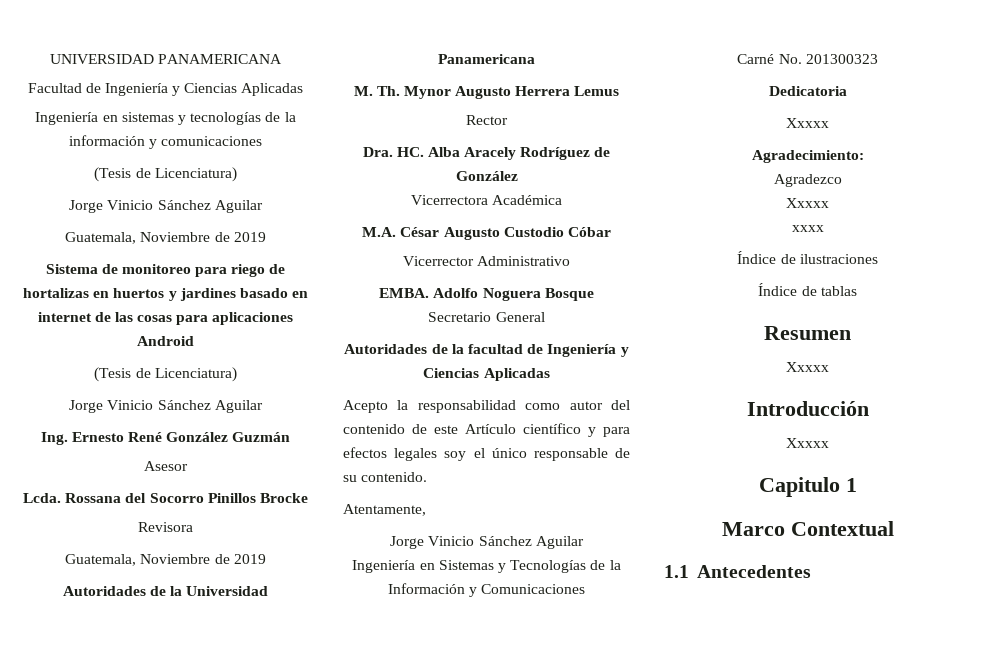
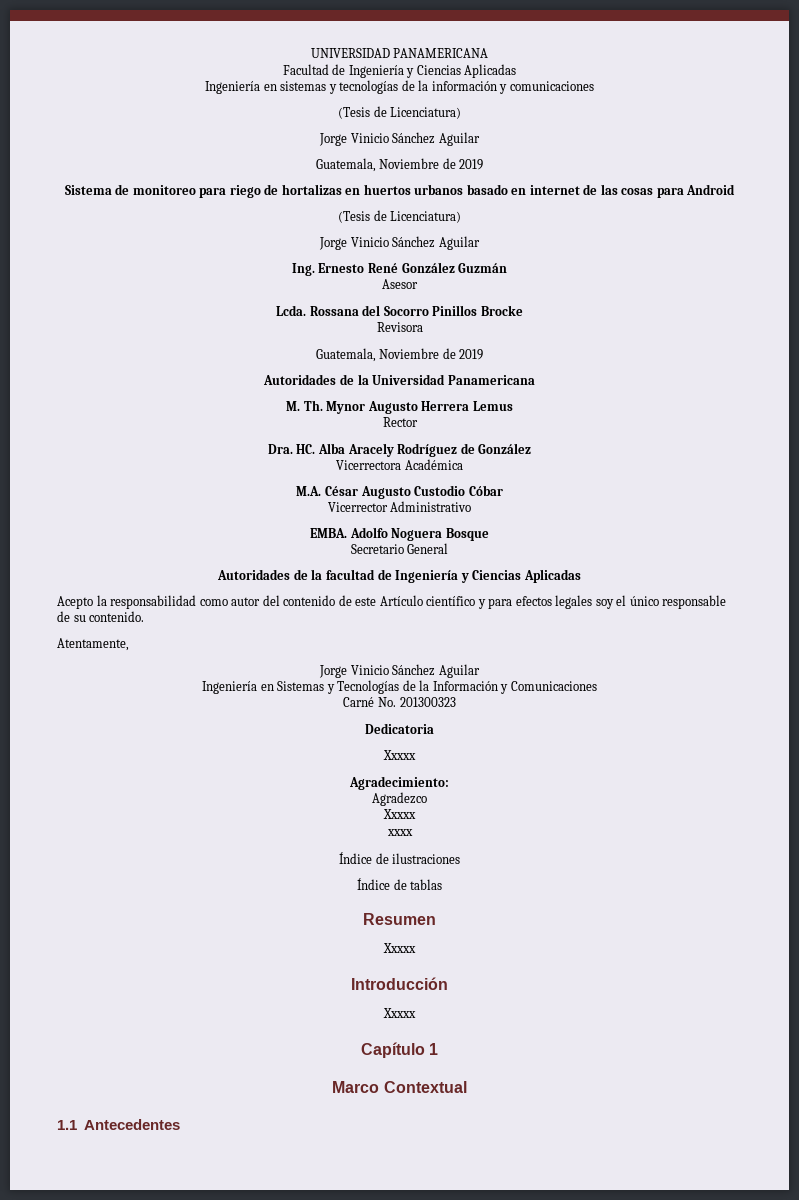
[168,288,236,301] y jardines -> [414,184,464,195] urbanos
[212,312,294,325] aplicaciones -> (684, 193) none
[758,477,840,497] Capitulo -> [360,1042,425,1058] Capítulo

